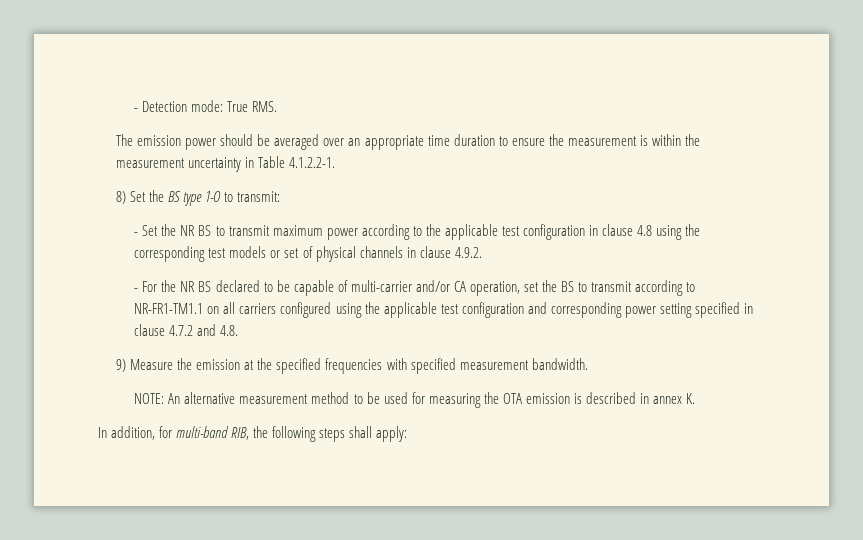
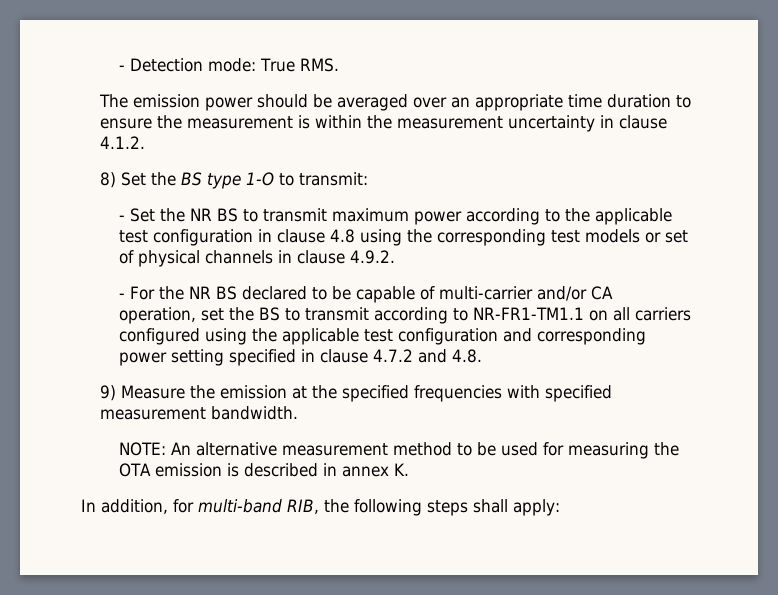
[258,156,336,168] Table 4.1.2.2-1. -> [619,115,668,129] [100,136,146,149] clause 4.1.2.

